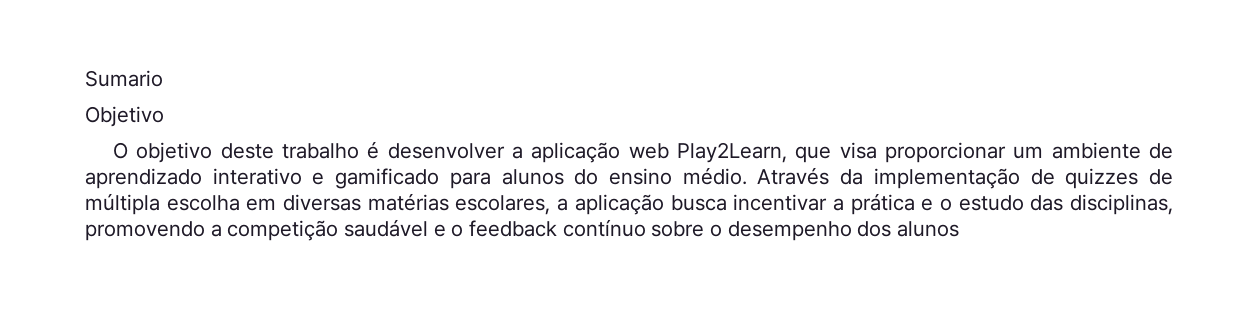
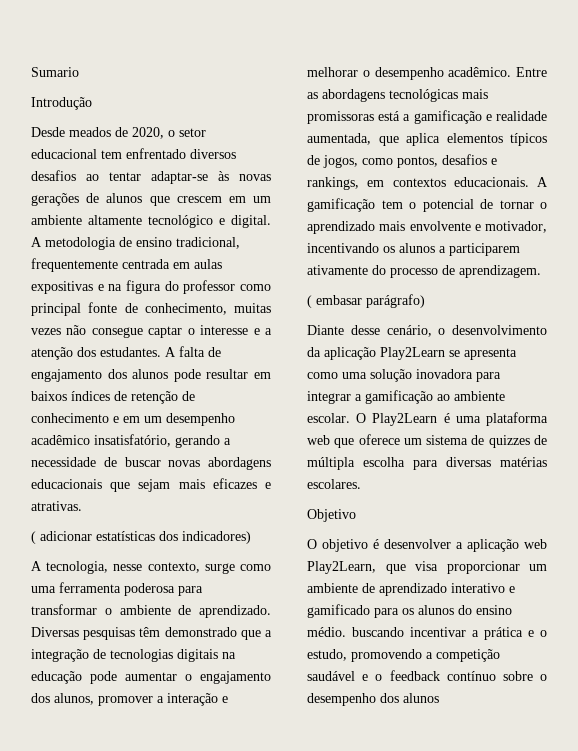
(163, 78) none -> [31,97,92,110] [31,127,206,139] [31,148,236,159] [31,170,271,184] [31,193,271,206] [31,215,271,228] [31,237,240,250] [31,258,222,272] [31,280,271,294] [31,302,271,316] [31,325,272,338] [31,346,221,360] [31,369,271,382] [31,391,195,404] [31,413,235,426] [31,434,231,448] [31,457,271,470] [31,478,271,492] [31,501,82,511] [31,531,251,544] [31,561,271,574] [31,582,203,596] [31,604,271,618] [31,627,272,640] [31,649,236,662] [31,671,271,684] [31,693,228,706] [307,67,547,80] [307,89,488,102] [307,110,547,124] [307,133,547,146] [307,154,497,168] [307,177,548,190] [307,198,547,212] [307,221,547,234] [307,243,520,256] [307,265,541,278] [307,294,425,308] [307,325,547,337] [307,347,517,360] [307,369,501,382] [307,390,505,404] [307,412,548,426] [307,434,547,448] [307,457,547,470] [307,479,361,489] // Introdução // Desde meados de 2020, o setor educacional tem enfrentado diversos desafios ao tentar adaptar-se às novas gerações de alunos que crescem em um ambiente altamente tecnológico e digital. A metodologia de ensino tradicional, frequentemente centrada em aulas expositivas e na figura do professor como principal fonte de conhecimento, muitas vezes não consegue captar o interesse e a atenção dos estudantes. A falta de engajamento dos alunos pode resultar em baixos índices de retenção de conhecimento e em um desempenho acadêmico insatisfatório, gerando a necessidade de buscar novas abordagens educacionais que sejam mais eficazes e atrativas. // ( adicionar estatísticas dos indicadores) // A tecnologia, nesse contexto, surge como uma ferramenta poderosa para transformar o ambiente de aprendizado. Diversas pesquisas têm demonstrado que a integração de tecnologias digitais na educação pode aumentar o engajamento dos alunos, promover a interação e melhorar o desempenho acadêmico. Entre as abordagens tecnológicas mais promissoras está a gamificação e realidade aumentada, que aplica elementos típicos de jogos, como pontos, desafios e rankings, em contextos educacionais. A gamificação tem o potencial de tornar o aprendizado mais envolvente e motivador, incentivando os alunos a participarem ativamente do processo de aprendizagem. // ( embasar parágrafo) // Diante desse cenário, o desenvolvimento da aplicação Play2Learn se apresenta como uma solução inovadora para integrar a gamificação ao ambiente escolar. O Play2Learn é uma plataforma web que oferece um sistema de quizzes de múltipla escolha para diversas matérias escolares.
[220,143,359,159] deste trabalho -> (368, 545) none
(491, 180) none -> [402,608,414,615] os
[757,167,1173,189] [85,193,727,215] Através da implementação de quizzes de múltipla escolha em diversas matérias escolares, a aplicação busca -> [352,627,404,637] buscando
[958,194,1173,215] estudo das disciplinas, -> [307,649,347,661] estudo,

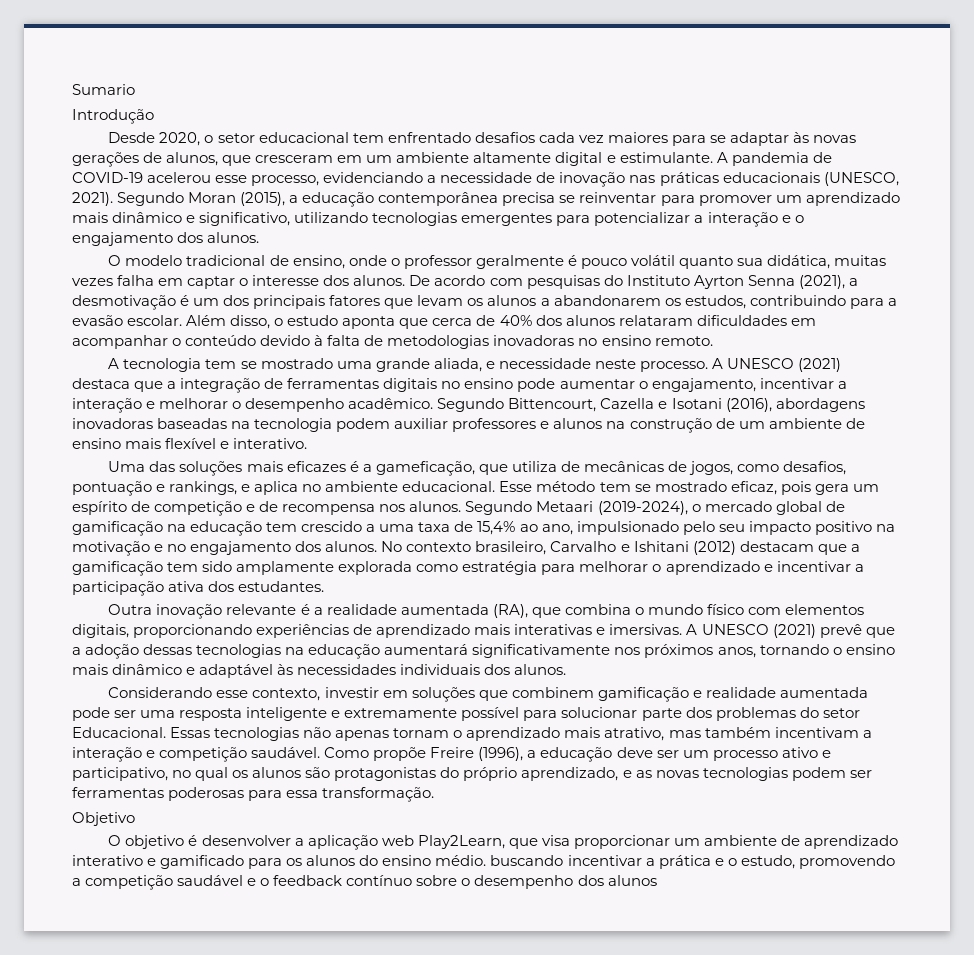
[69,127,128,137] meados de -> (156, 137) none
[190,149,236,159] [31,170,208,184] diversos desafios ao tentar adaptar-se -> [474,132,790,146] desafios cada vez maiores para se adaptar
[106,193,222,206] alunos que crescem -> [166,152,334,166] alunos, que cresceram
[148,215,271,228] [31,237,240,250] [31,258,222,272] [31,280,271,294] [31,302,271,316] [31,325,272,338] [31,346,221,360] [31,369,271,382] [31,391,195,404] [31,413,235,426] [31,434,231,448] [31,457,271,470] [31,478,271,492] [31,501,82,511] [31,531,251,544] [31,561,271,574] [31,582,203,596] [31,604,271,618] [31,627,272,640] [31,649,236,662] [31,671,271,684] [31,693,153,706] tecnológico e digital. A metodologia de ensino tradicional, frequentemente centrada em aulas expositivas e na figura do professor como principal fonte de conhecimento, muitas vezes não consegue captar o interesse e a atenção dos estudantes. A falta de engajamento dos alunos pode resultar em baixos índices de retenção de conhecimento e em um desempenho acadêmico insatisfatório, gerando a necessidade de buscar novas abordagens educacionais que sejam mais eficazes e atrativas. // ( adicionar estatísticas dos indicadores) // A tecnologia, nesse contexto, surge como uma ferramenta poderosa para transformar o ambiente de aprendizado. Diversas pesquisas têm demonstrado que a integração de tecnologias digitais na educação pode aumentar o engajamento dos alunos, promover -> [555,152,832,166] [72,172,899,187] [72,192,900,207] [72,212,804,227] [72,232,260,246] [108,255,887,269] [72,275,858,289] [72,295,897,310] [72,315,816,329] [72,335,713,349] [108,358,842,372] [72,378,834,393] digital e estimulante. A pandemia de COVID-19 acelerou esse processo, evidenciando a necessidade de inovação nas práticas educacionais (UNESCO, 2021). Segundo Moran (2015), a educação contemporânea precisa se reinventar para promover um aprendizado mais dinâmico e significativo, utilizando tecnologias emergentes para potencializar a interação e o engajamento dos alunos. // O modelo tradicional de ensino, onde o professor geralmente é pouco volátil quanto sua didática, muitas vezes falha em captar o interesse dos alunos. De acordo com pesquisas do Instituto Ayrton Senna (2021), a desmotivação é um dos principais fatores que levam os alunos a abandonarem os estudos, contribuindo para a evasão escolar. Além disso, o estudo aponta que cerca de 40% dos alunos relataram dificuldades em acompanhar o conteúdo devido à falta de metodologias inovadoras no ensino remoto. // A tecnologia tem se mostrado uma grande aliada, e necessidade neste processo. A UNESCO (2021) destaca que a integração de ferramentas digitais no ensino pode aumentar o engajamento, incentivar
[516,67,547,77] [307,89,488,102] [307,110,547,124] [307,133,547,146] [307,154,497,168] [307,177,548,190] [307,198,547,212] [307,221,547,234] [307,243,520,256] [307,265,541,278] [307,294,425,308] [307,325,547,337] [307,347,517,360] [307,369,501,382] [307,390,505,404] [307,412,548,426] [307,434,547,448] [307,457,547,470] [307,479,361,489] Entre as abordagens tecnológicas mais promissoras está a gamificação e realidade aumentada, que aplica elementos típicos de jogos, como pontos, desafios e rankings, em contextos educacionais. A gamificação tem o potencial de tornar o aprendizado mais envolvente e motivador, incentivando os alunos a participarem ativamente do processo de aprendizagem. // ( embasar parágrafo) // Diante desse cenário, o desenvolvimento da aplicação Play2Learn se apresenta como uma solução inovadora para integrar a gamificação ao ambiente escolar. O Play2Learn é uma plataforma web que oferece um sistema de quizzes de múltipla escolha para diversas matérias escolares. -> [437,398,865,412] [72,418,865,433] [72,438,308,449] [108,461,847,476] [72,481,879,496] [72,501,845,516] [72,521,895,536] [72,541,860,556] [72,561,864,576] [72,581,325,596] [108,604,865,619] [72,624,895,638] [72,644,895,659] [72,664,567,678] [108,687,868,702] [72,707,860,721] [72,727,872,741] [72,747,831,762] [72,767,872,781] [72,787,435,802] Segundo Bittencourt, Cazella e Isotani (2016), abordagens inovadoras baseadas na tecnologia podem auxiliar professores e alunos na construção de um ambiente de ensino mais flexível e interativo. // Uma das soluções mais eficazes é a gameficação, que utiliza de mecânicas de jogos, como desafios, pontuação e rankings, e aplica no ambiente educacional. Esse método tem se mostrado eficaz, pois gera um espírito de competição e de recompensa nos alunos. Segundo Metaari (2019-2024), o mercado global de gamificação na educação tem crescido a uma taxa de 15,4% ao ano, impulsionado pelo seu impacto positivo na motivação e no engajamento dos alunos. No contexto brasileiro, Carvalho e Ishitani (2012) destacam que a gamificação tem sido amplamente explorada como estratégia para melhorar o aprendizado e incentivar a participação ativa dos estudantes. // Outra inovação relevante é a realidade aumentada (RA), que combina o mundo físico com elementos digitais, proporcionando experiências de aprendizado mais interativas e imersivas. A UNESCO (2021) prevê que a adoção dessas tecnologias na educação aumentará significativamente nos próximos anos, tornando o ensino mais dinâmico e adaptável às necessidades individuais dos alunos. // Considerando esse contexto, investir em soluções que combinem gamificação e realidade aumentada pode ser uma resposta inteligente e extremamente possível para solucionar parte dos problemas do setor Educacional. Essas tecnologias não apenas tornam o aprendizado mais atrativo, mas também incentivam a interação e competição saudável. Como propõe Freire (1996), a educação deve ser um processo ativo e participativo, no qual os alunos são protagonistas do próprio aprendizado, e as novas tecnologias podem ser ferramentas poderosas para essa transformação.

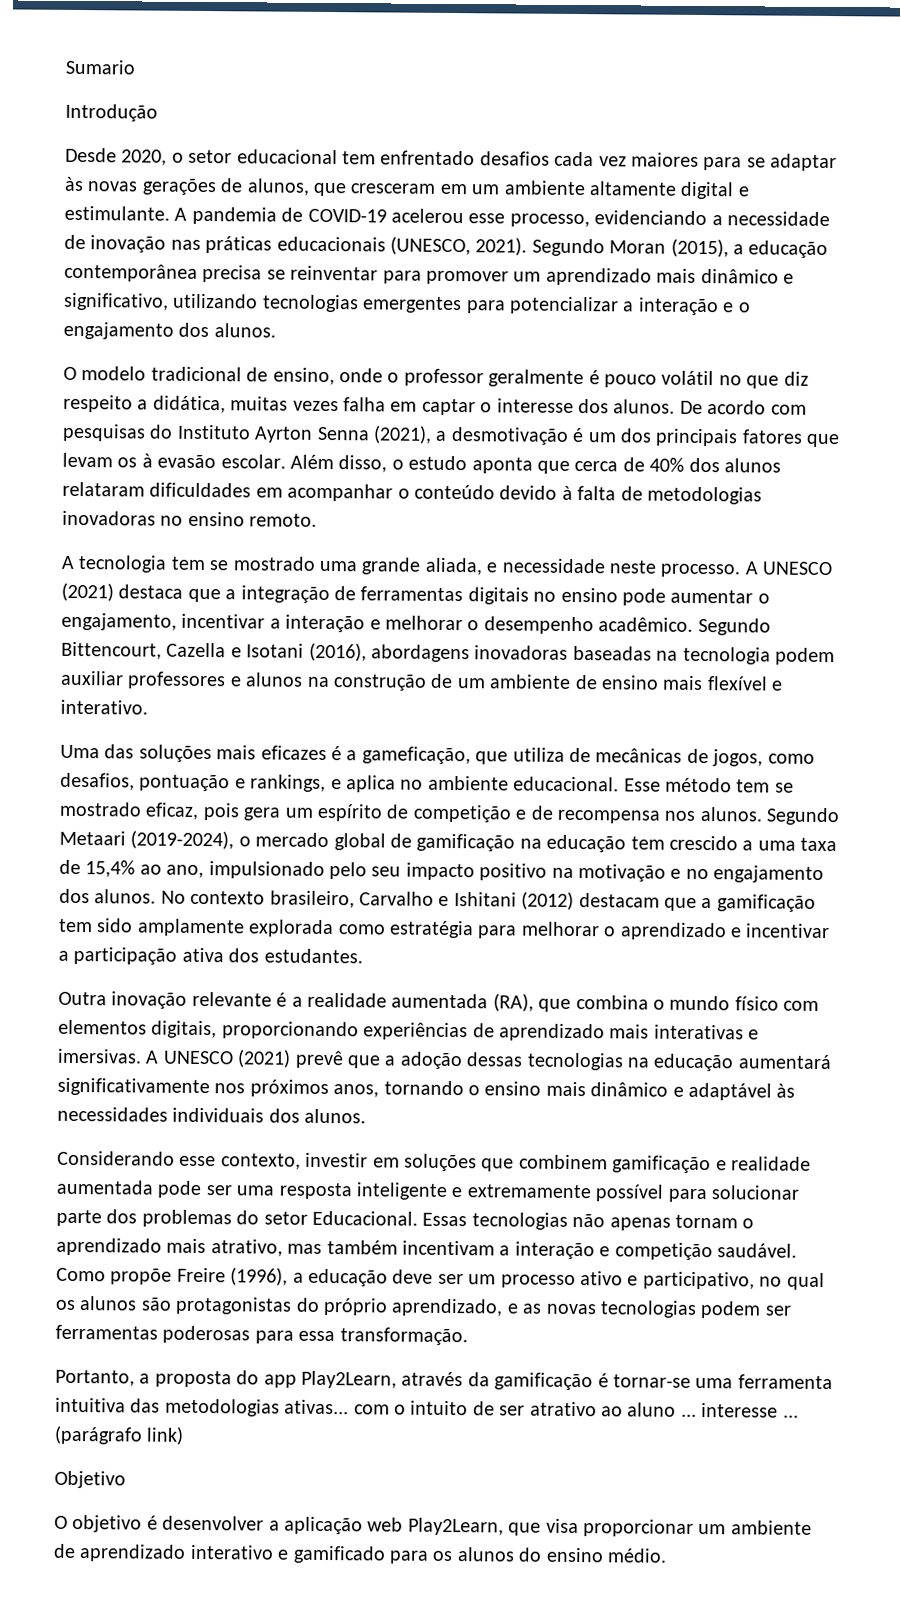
[678,256,764,269] quanto sua -> [718,371,809,389] [63,394,149,413] no que diz respeito a
[487,295,897,309] alunos a abandonarem os estudos, contribuindo para a -> [141,453,153,468] à
(435, 794) none -> [55,1369,833,1391] [55,1397,799,1418] [54,1425,185,1445] // Portanto, a proposta do app Play2Learn, através da gamificação é tornar-se uma ferramenta intuitiva das metodologias ativas... com o intuito de ser atrativo ao aluno ... interesse ... (parágrafo link)
[490,855,895,869] [72,875,657,890] buscando incentivar a prática e o estudo, promovendo a competição saudável e o feedback contínuo sobre o desempenho dos alunos -> (667, 1555) none

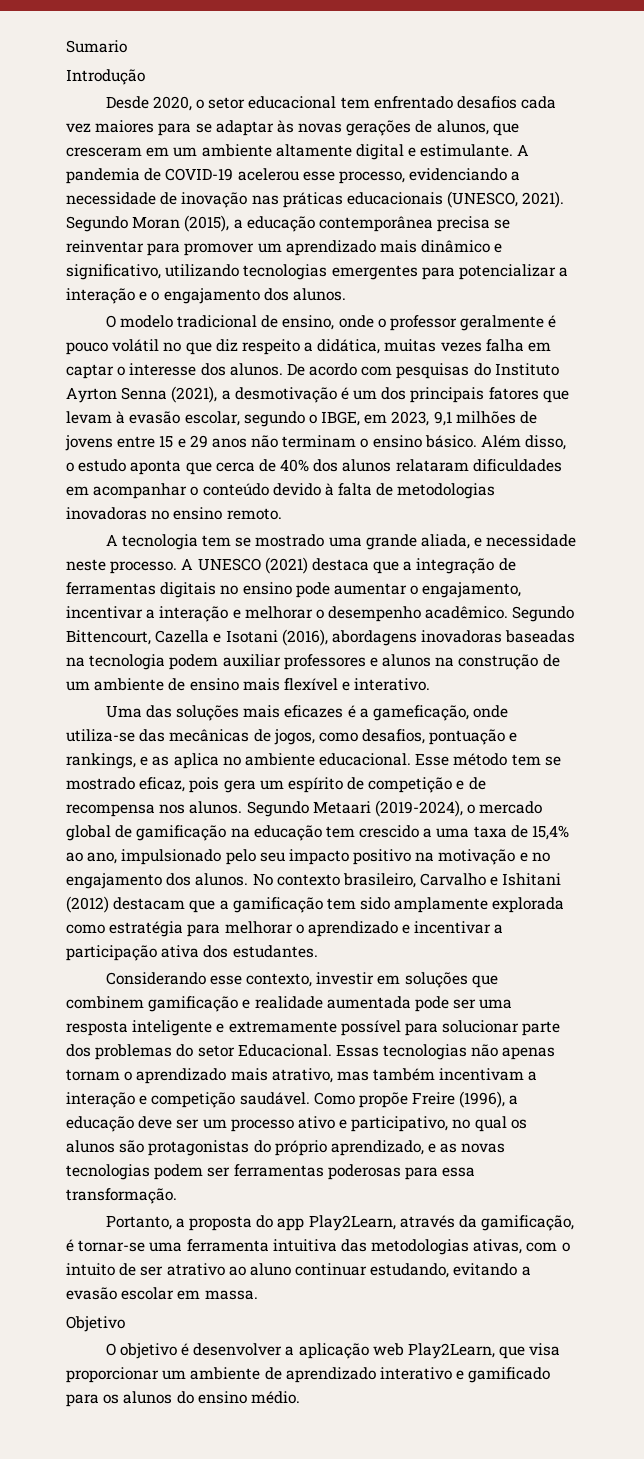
[117,457,138,468] os -> (112, 417) none
[220,454,286,469] escolar. -> [184,411,538,427] [65,435,477,451] escolar, segundo o IBGE, em 2023, 9,1 milhões de jovens entre 15 e 29 anos não terminam o ensino básico.
[475,747,591,765] que utiliza de -> [473,705,509,718] [66,729,166,742] onde utiliza-se das
(342, 784) none -> [152,756,170,766] as
[58,991,820,1012] [58,1019,760,1042] [57,1048,832,1072] [57,1077,796,1101] [57,1106,367,1124] // Outra inovação relevante é a realidade aumentada (RA), que combina o mundo físico com elementos digitais, proporcionando experiências de aprendizado mais interativas e imersivas. A UNESCO (2021) prevê que a adoção dessas tecnologias na educação aumentará significativamente nos próximos anos, tornando o ensino mais dinâmico e adaptável às necessidades individuais dos alunos. -> (318, 951) none
[494,1372,594,1391] gamificação -> [481,1215,575,1231] gamificação,
[284,1399,350,1415] ativas... -> [473,1239,523,1254] ativas,
[680,1403,799,1418] [54,1425,185,1445] ... interesse ... (parágrafo link) -> [295,1263,531,1278] [66,1287,258,1300] continuar estudando, evitando a evasão escolar em massa.

